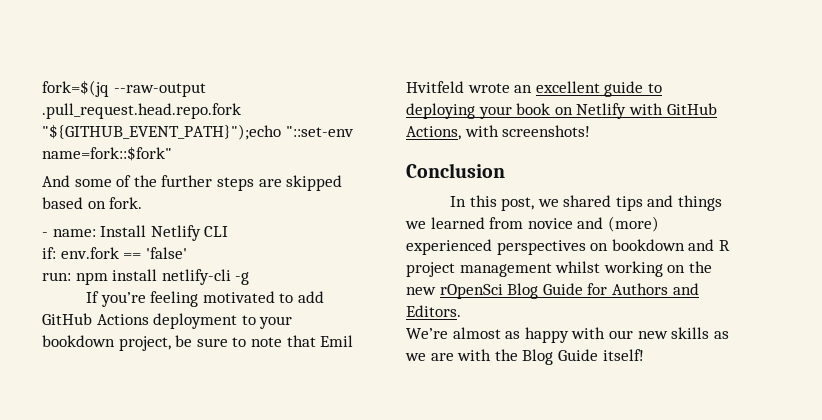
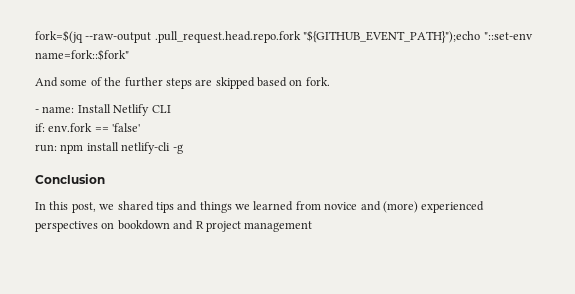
[85,291,324,307] [42,313,293,329] [42,335,354,351] [406,81,662,97] [406,103,717,119] [406,125,591,140] // If you’re feeling motivated to add GitHub Actions deployment to your bookdown project, be sure to note that Emil Hvitfeld wrote an excellent guide to deploying your book on Netlify with GitHub Actions, with screenshots! -> (183, 149) none
[555,261,712,277] [406,283,699,299] [406,305,461,317] [406,327,729,343] [405,349,644,365] whilst working on the new rOpenSci Blog Guide for Authors and Editors. // We’re almost as happy with our new skills as we are with the Blog Guide itself! -> (313, 226) none

